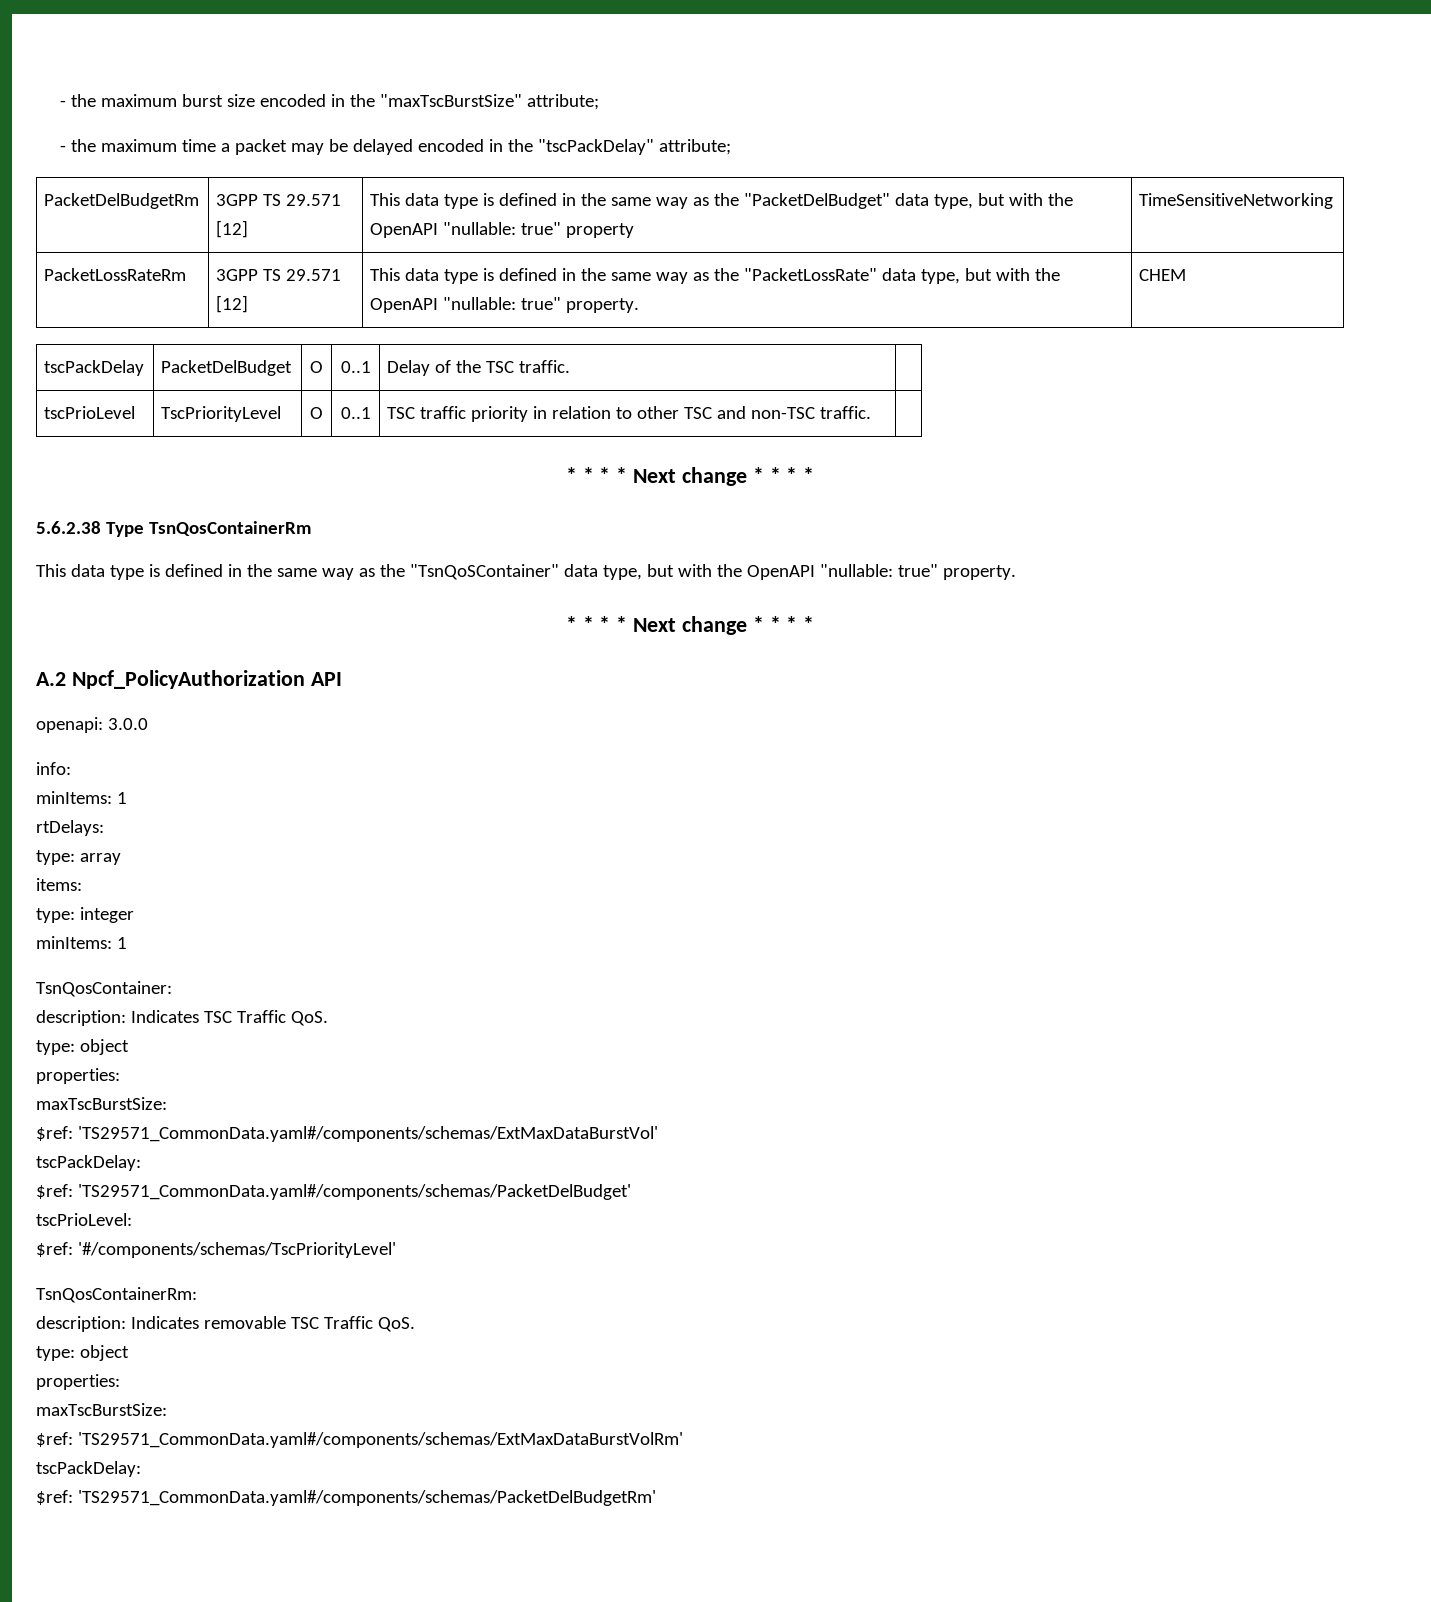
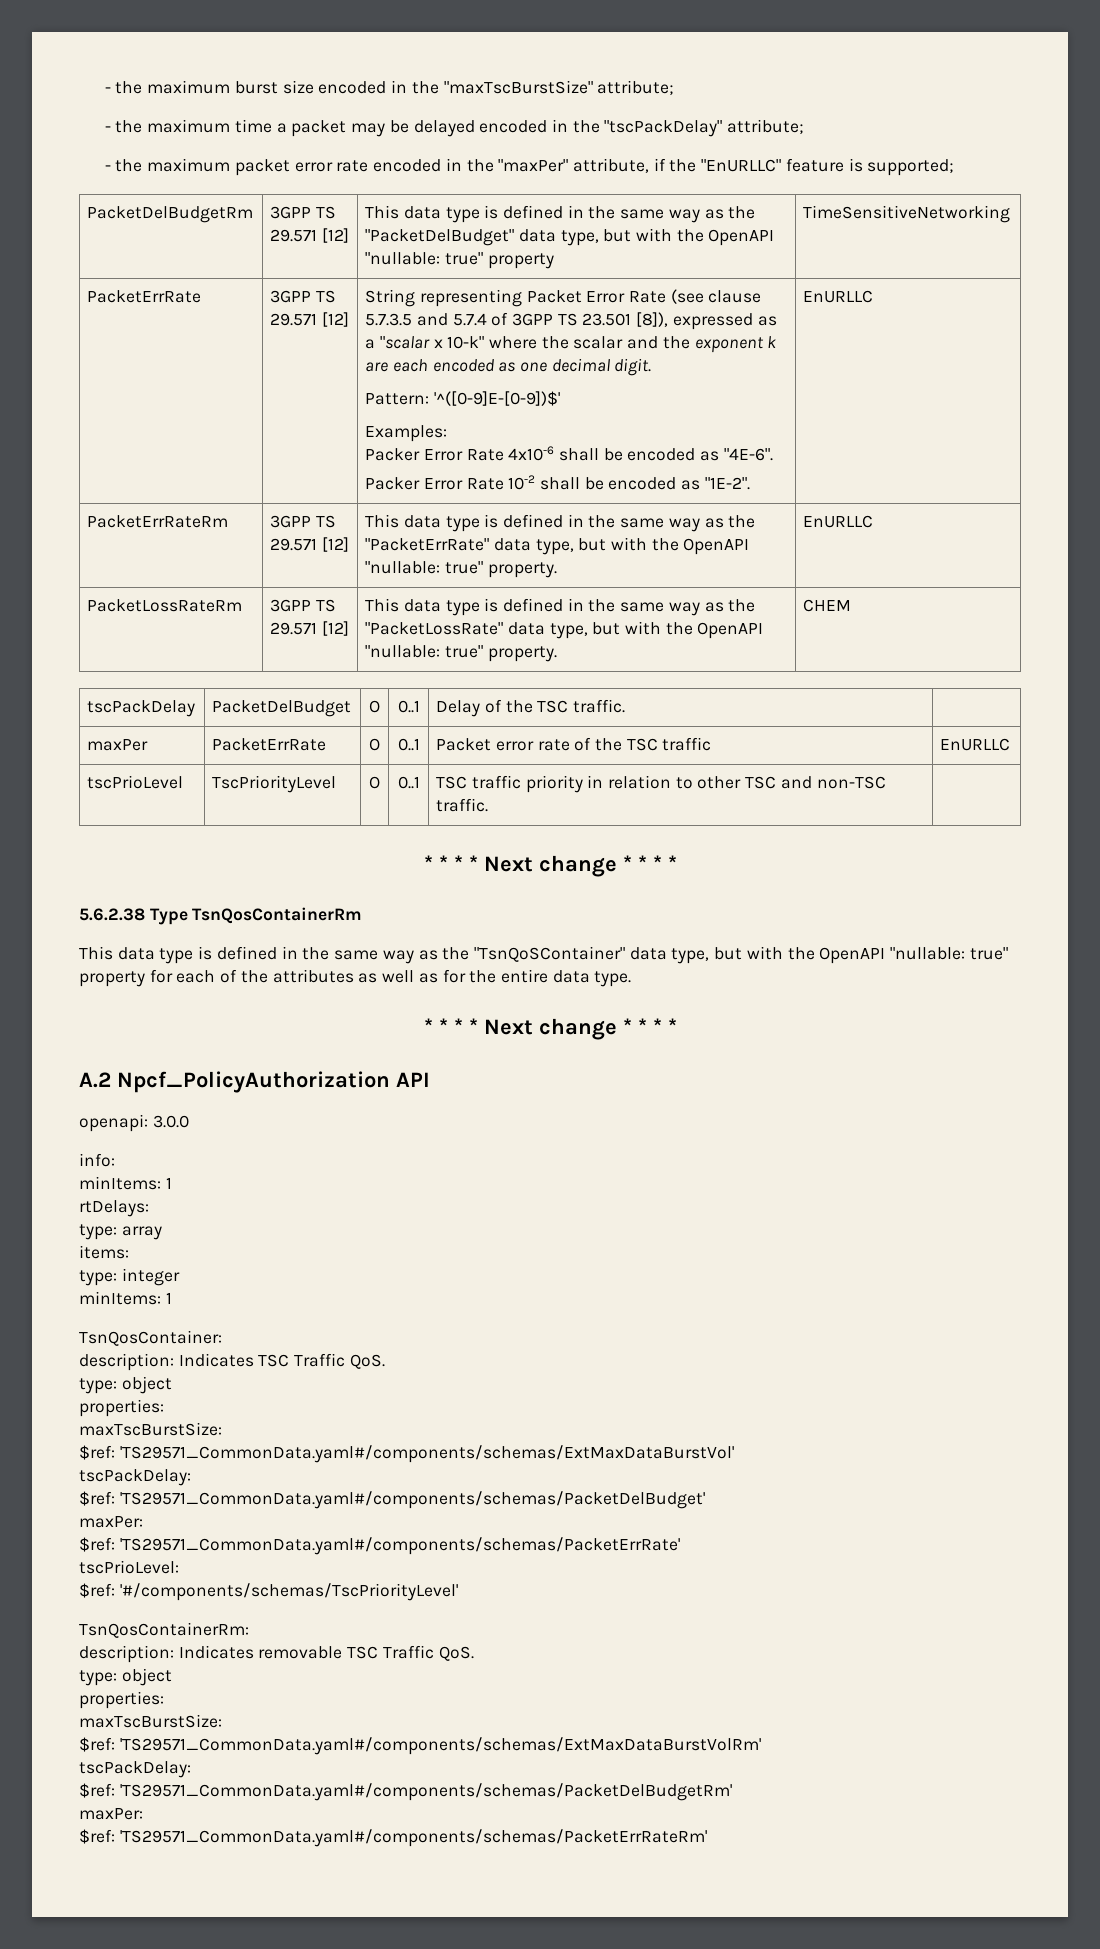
(732, 147) none -> [104,158,955,176] // - the maximum packet error rate encoded in the "maxPer" attribute, if the "EnURLLC" feature is supported;
(1334, 201) none -> [87,290,202,303] [270,290,336,303] [270,312,349,327] [365,289,762,307] [365,312,777,330] [365,336,777,353] [365,358,652,376] [365,391,560,406] [365,425,448,442] [365,446,773,461] [365,475,750,490] [803,290,874,303] [87,515,229,528] [270,515,336,528] [270,537,349,552] [365,514,756,532] [365,537,750,555] [365,561,557,578] [803,515,874,528] // PacketErrRate | 3GPP TS 29.571 [12] | String representing Packet Error Rate (see clause 5.7.3.5 and 5.7.4 of 3GPP TS 23.501 [8]), expressed as a "scalar x 10-k" where the scalar and the exponent k are each encoded as one decimal digit. // Pattern: '^([0-9]E-[0-9])$' // Examples: // Packer Error Rate 4x10-6 shall be encoded as "4E-6". // Packer Error Rate 10-2 shall be encoded as "1E-2". | EnURLLC // PacketErrRateRm | 3GPP TS 29.571 [12] | This data type is defined in the same way as the "PacketErrRate" data type, but with the OpenAPI "nullable: true" property. | EnURLLC
(571, 366) none -> [87,739,149,751] [212,738,327,751] [369,738,380,751] [397,738,420,751] [436,737,712,751] [940,738,1011,751] // maxPer | PacketErrRate | O | 0..1 | Packet error rate of the TSC traffic | EnURLLC
[942,565,1016,580] property. -> [79,969,632,987] property for each of the attributes as well as for the entire data type.
(631, 1192) none -> [79,1516,143,1528] [79,1537,680,1555] // maxPer: // $ref: 'TS29571_CommonData.yaml#/components/schemas/PacketErrRate'
(656, 1498) none -> [79,1808,143,1820] [79,1829,707,1847] // maxPer: // $ref: 'TS29571_CommonData.yaml#/components/schemas/PacketErrRateRm'

